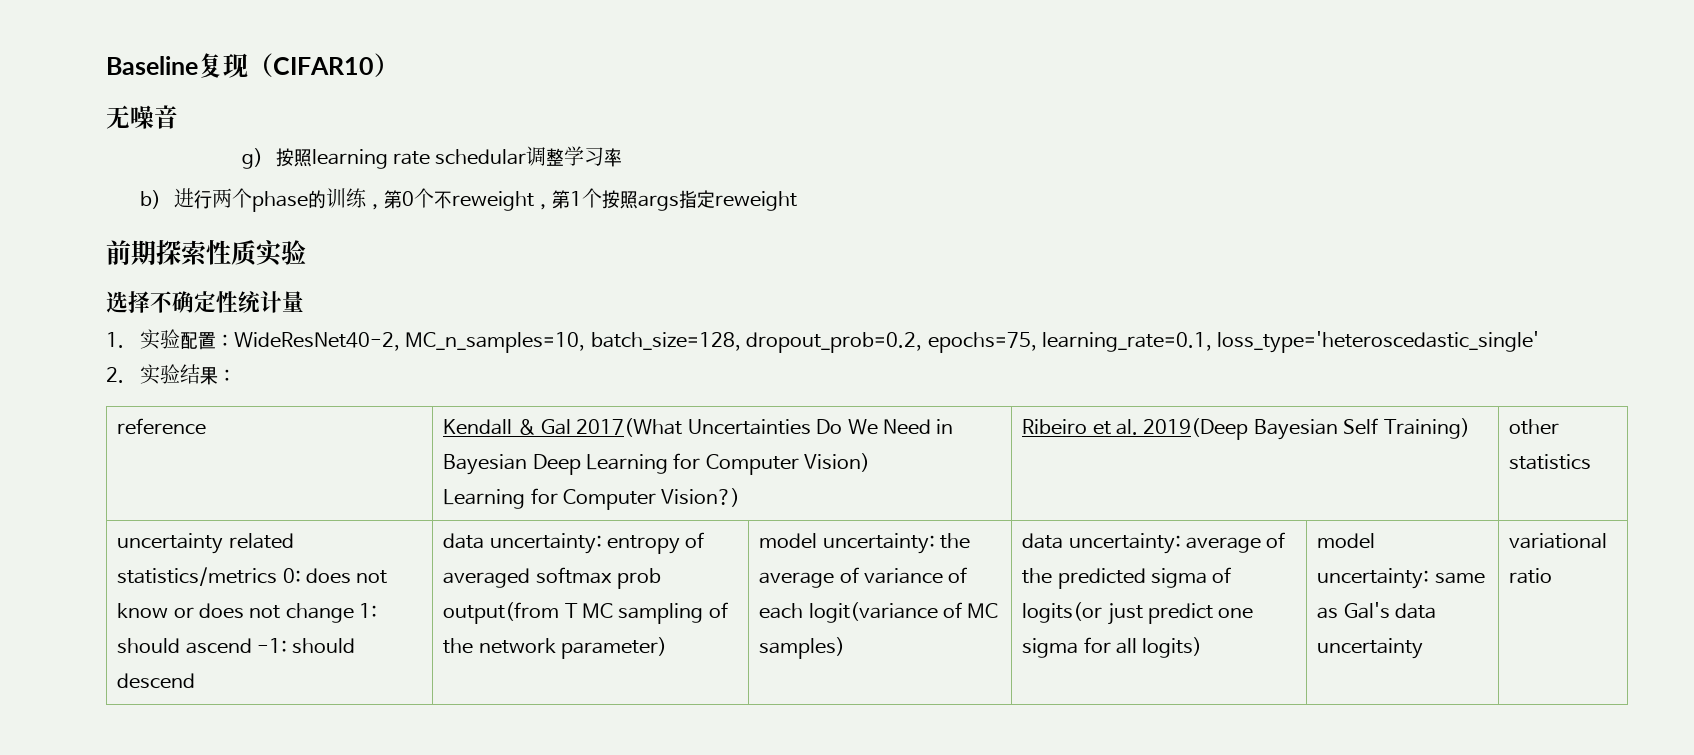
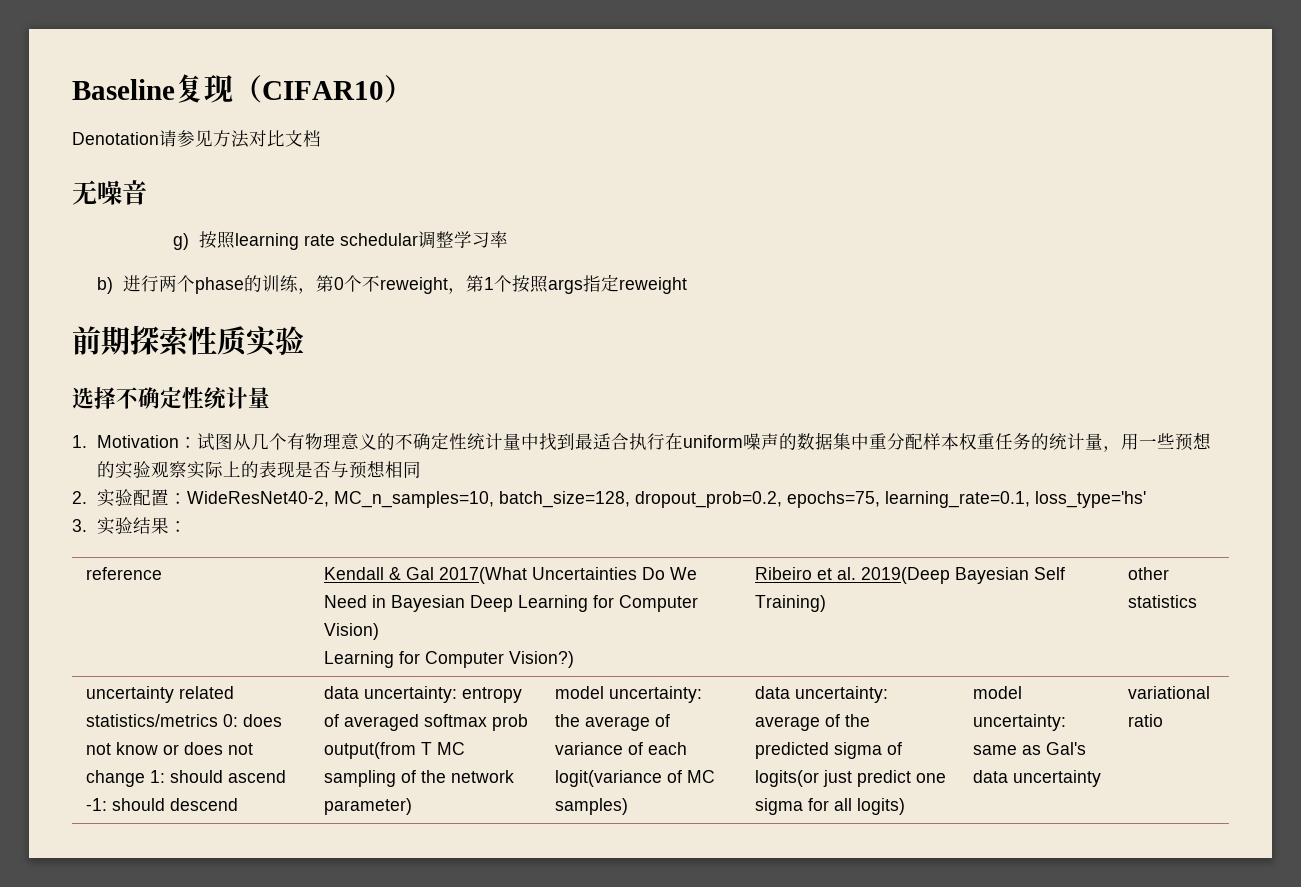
(399, 65) none -> [72,130,321,148] // Denotation请参见方法对比文档
(124, 340) none -> [97,432,1212,452] [97,460,422,479] [72,491,87,504] Motivation：试图从几个有物理意义的不确定性统计量中找到最适合执行在uniform噪声的数据集中重分配样本权重任务的统计量，用一些预想的实验观察实际上的表现是否与预想相同 // 2.
[1217,331,1540,353] [106,367,124,383] loss_type='heteroscedastic_single' // 2. -> [1035,491,1147,508] [72,519,87,532] loss_type='hs' // 3.

